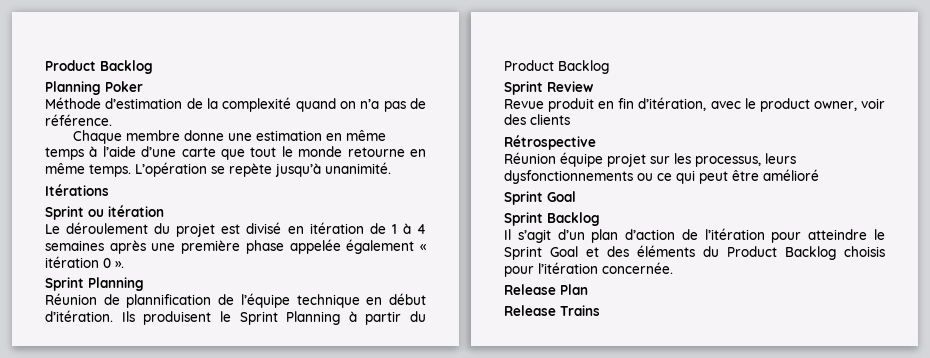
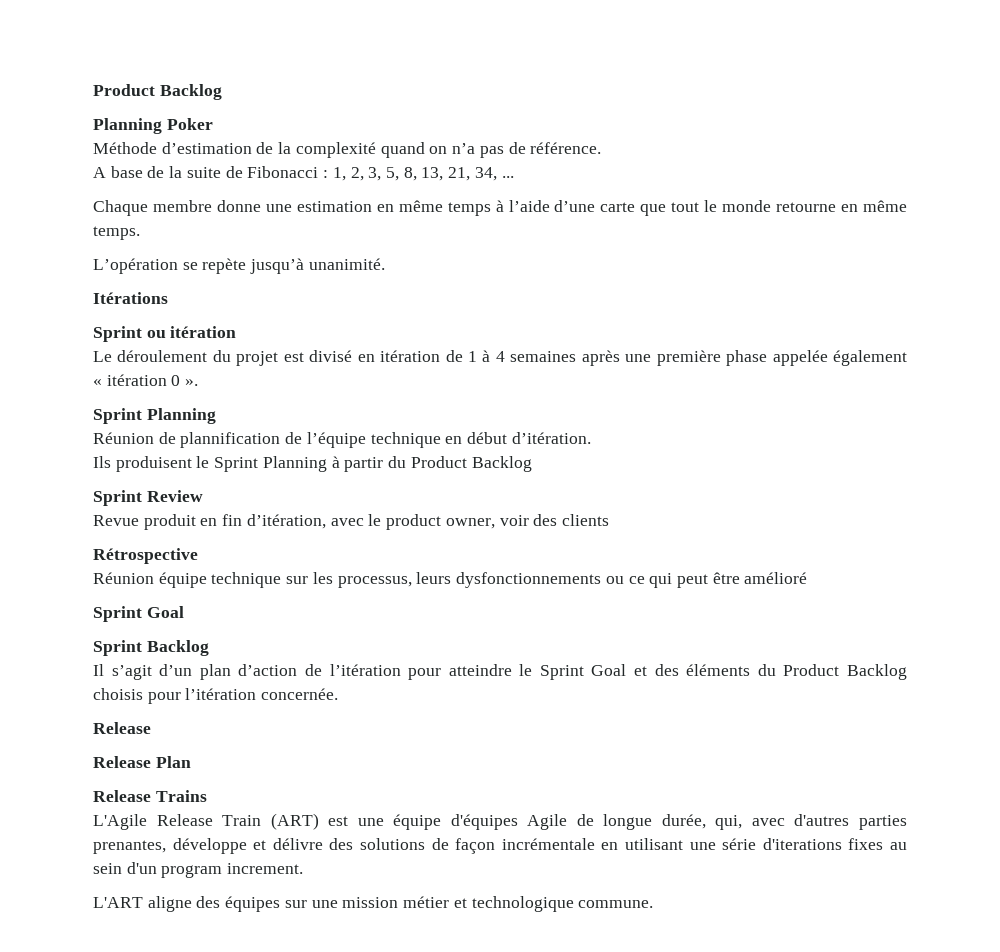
(112, 120) none -> [93,166,514,181] // A base de la suite de Fibonacci : 1, 2, 3, 5, 8, 13, 21, 34, ...
(131, 170) none -> (140, 233) //
(113, 316) none -> (591, 438) //
[607,153,646,167] projet -> [211,572,282,588] technique
(556, 289) none -> [93,756,151,768] // Release
(600, 310) none -> [93,813,907,830] [93,838,908,854] [93,862,304,878] [93,896,654,912] // L'Agile Release Train (ART) est une équipe d'équipes Agile de longue durée, qui, avec d'autres parties prenantes, développe et délivre des solutions de façon incrémentale en utilisant une série d'iterations fixes au sein d'un program increment. // L'ART aligne des équipes sur une mission métier et technologique commune.

